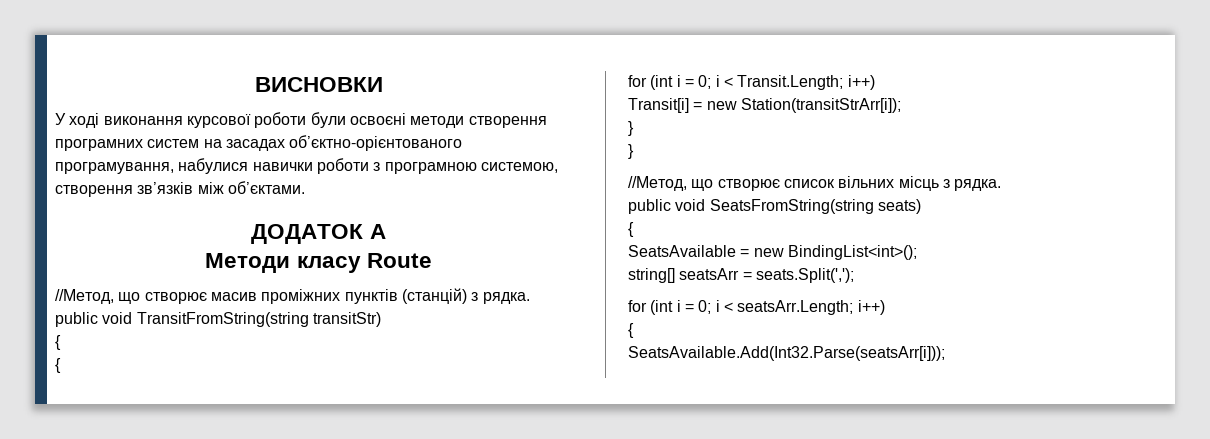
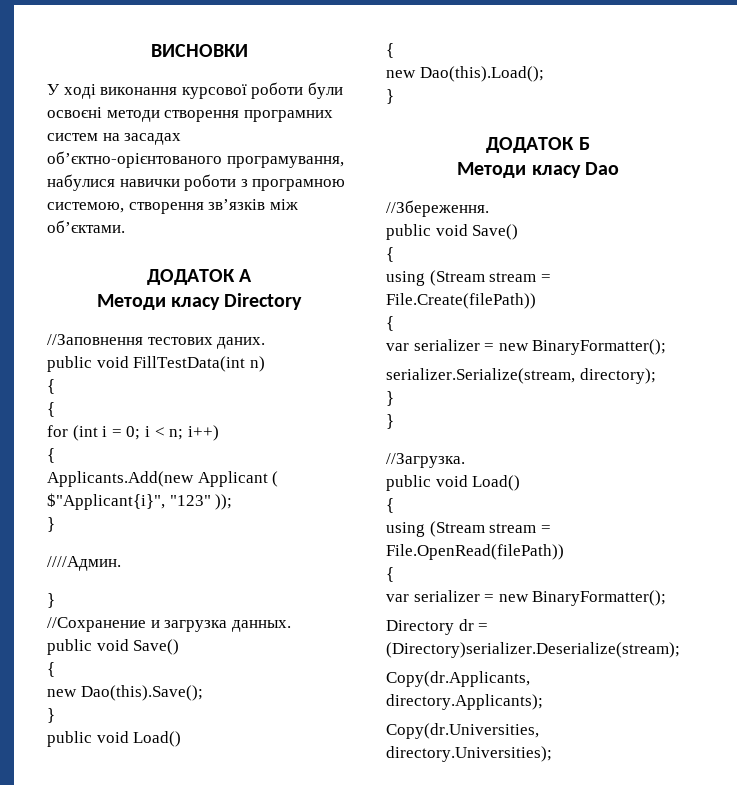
[366,253,432,268] [55,288,530,304] [55,312,381,327] Route // //Метод, що створює масив проміжних пунктів (станцій) з рядка. // public void TransitFromString(string transitStr) -> [224,293,303,310] [47,334,266,349] [47,356,265,372] Directory // //Заповнення тестових даних. // public void FillTestData(int n)
[737,75,875,90] [628,98,901,113] [628,121,634,136] [628,144,634,159] [628,176,1002,191] [628,199,921,214] [628,222,634,237] [628,245,917,260] [628,268,854,283] [628,300,885,315] [628,323,634,338] [628,346,945,361] Transit.Length; i++) // Transit[i] = new Station(transitStrArr[i]); // } // } // //Метод, що створює список вільних місць з рядка. // public void SeatsFromString(string seats) // { // SeatsAvailable = new BindingList<int>(); // string[] seatsArr = seats.Split(','); // for (int i = 0; i < seatsArr.Length; i++) // { // SeatsAvailable.Add(Int32.Parse(seatsArr[i])); -> [169,425,219,441] [47,448,55,463] [47,471,279,487] [47,493,233,510] [47,517,55,532] [47,556,121,571] [47,593,55,608] [47,617,291,632] [47,639,180,655] [47,662,55,677] [47,685,203,701] [47,708,55,723] [47,731,182,747] [386,43,394,58] [386,66,544,82] [386,89,394,104] [486,137,590,153] [457,162,619,178] [386,200,489,217] [386,224,519,240] [386,247,394,262] [386,270,551,286] [386,293,536,309] [386,316,394,331] [386,339,667,355] [386,368,656,384] [386,391,394,406] [386,414,394,429] [386,453,465,468] [386,475,521,491] [386,498,394,513] [386,521,551,537] [386,544,564,560] [386,567,394,582] [386,590,667,606] [386,619,489,635] [386,642,680,658] [386,671,530,687] [386,694,543,710] [386,723,539,739] [386,746,552,762] n; i++) // { // Applicants.Add(new Applicant ( $"Applicant{i}", "123" )); // } // ////Админ. // } // //Сохранение и загрузка данных. // public void Save() // { // new Dao(this).Save(); // } // public void Load() // { // new Dao(this).Load(); // } // ДОДАТОК Б // Методи класу Dao // //Збереження. // public void Save() // { // using (Stream stream = File.Create(filePath)) // { // var serializer = new BinaryFormatter(); // serializer.Serialize(stream, directory); // } // } // //Загрузка. // public void Load() // { // using (Stream stream = File.OpenRead(filePath)) // { // var serializer = new BinaryFormatter(); // Directory dr = (Directory)serializer.Deserialize(stream); // Copy(dr.Applicants, directory.Applicants); // Copy(dr.Universities, directory.Universities);

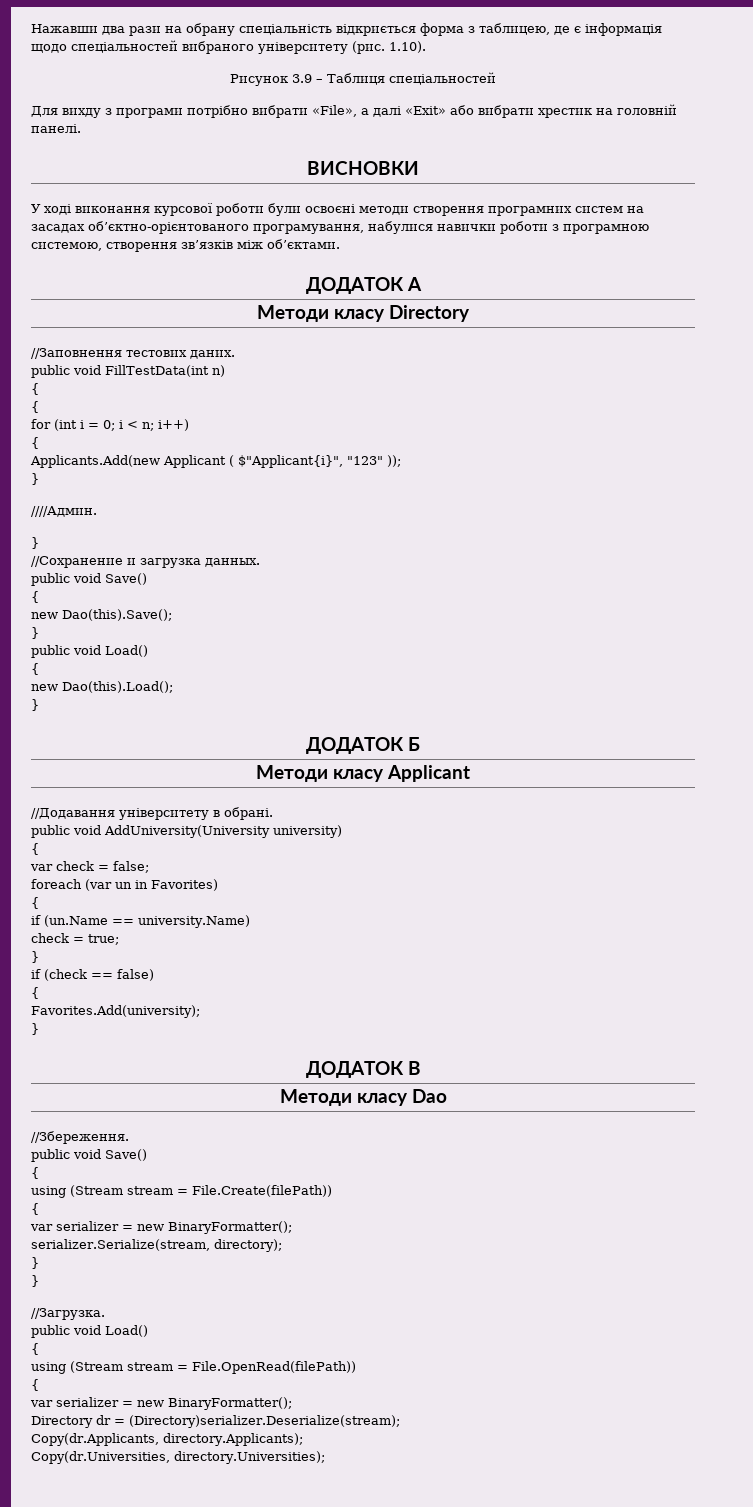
(150, 50) none -> [31,23,662,36] [31,40,426,54] [230,72,496,86] [31,104,677,118] [31,124,81,133] Нажавши два рази на обрану спеціальність відкриється форма з таблицею, де є інформація щодо спеціальностей вибраного університету (рис. 1.10). // Рисунок 3.9 – Таблиця спеціальностей // Для вихду з програми потрібно вибрати «File», а далі «Exit» або вибрати хрестик на головній панелі. //
(590, 143) none -> [256,765,470,782] [31,807,273,820] [31,825,342,838] [31,843,39,855] [30,861,149,873] [31,879,218,891] [31,897,39,909] [31,915,250,928] [31,933,119,945] [31,951,39,963] [31,969,154,981] [31,987,39,999] [31,1005,200,1018] [31,1023,39,1035] [305,1061,421,1078] // Методи класу Applicant // //Додавання університету в обрані. // public void AddUniversity(University university) // { // var check = false; // foreach (var un in Favorites) // { // if (un.Name == university.Name) // check = true; // } // if (check == false) // { // Favorites.Add(university); // } // ДОДАТОК B

